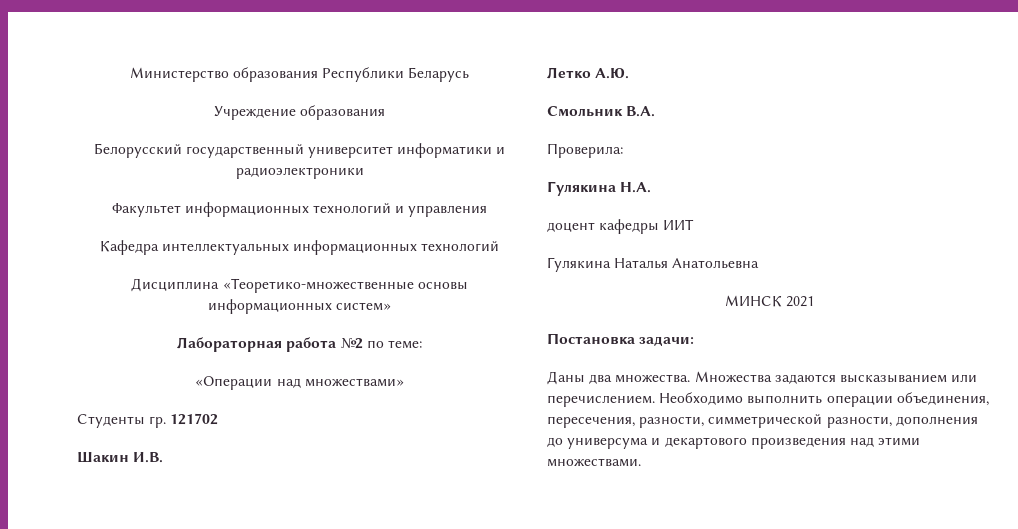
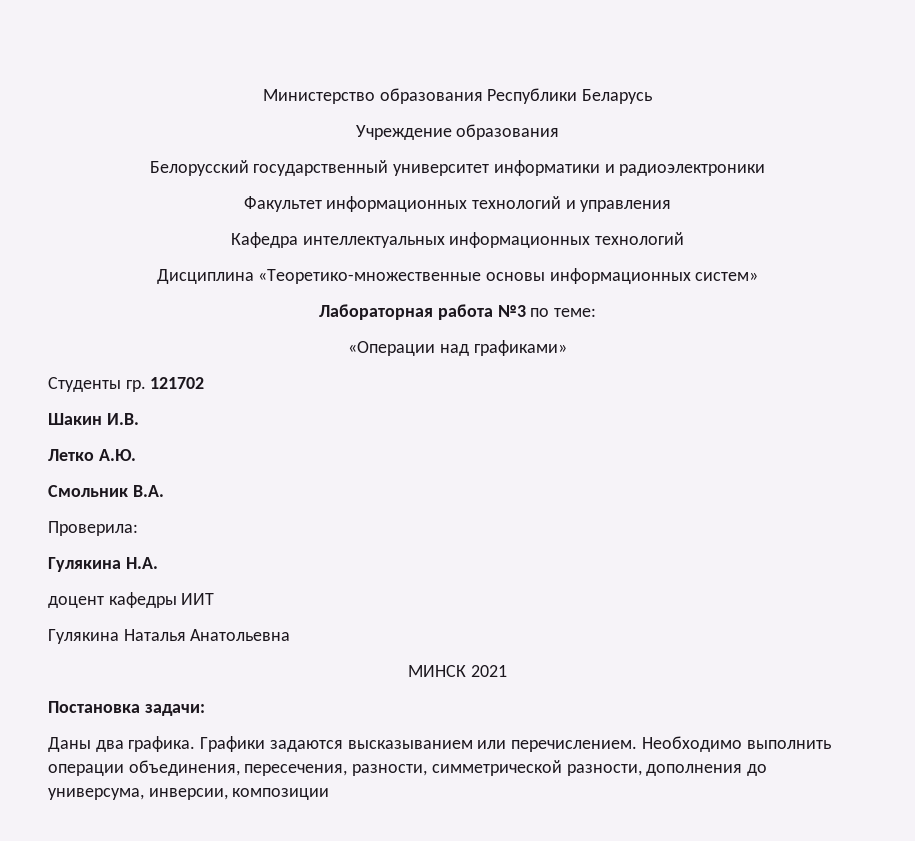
[340,338,363,349] №2 -> [497,305,526,317] №3
[304,378,404,387] множествами» -> [473,340,567,356] графиками»
[615,371,772,383] множества. Множества -> [128,736,266,752] графика. Графики
[567,437,921,449] [547,458,641,467] универсума и декартового произведения над этими множествами. -> [48,788,330,800] универсума, инверсии, композиции

